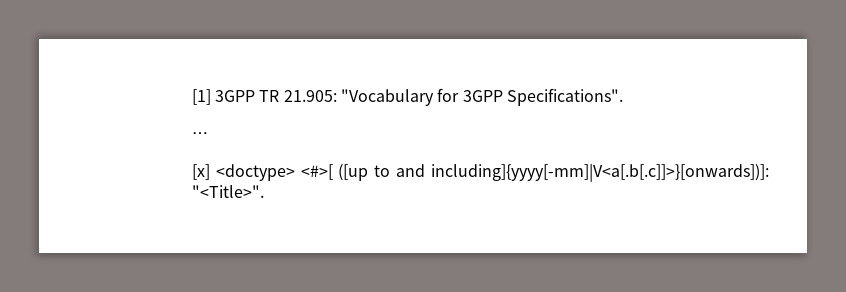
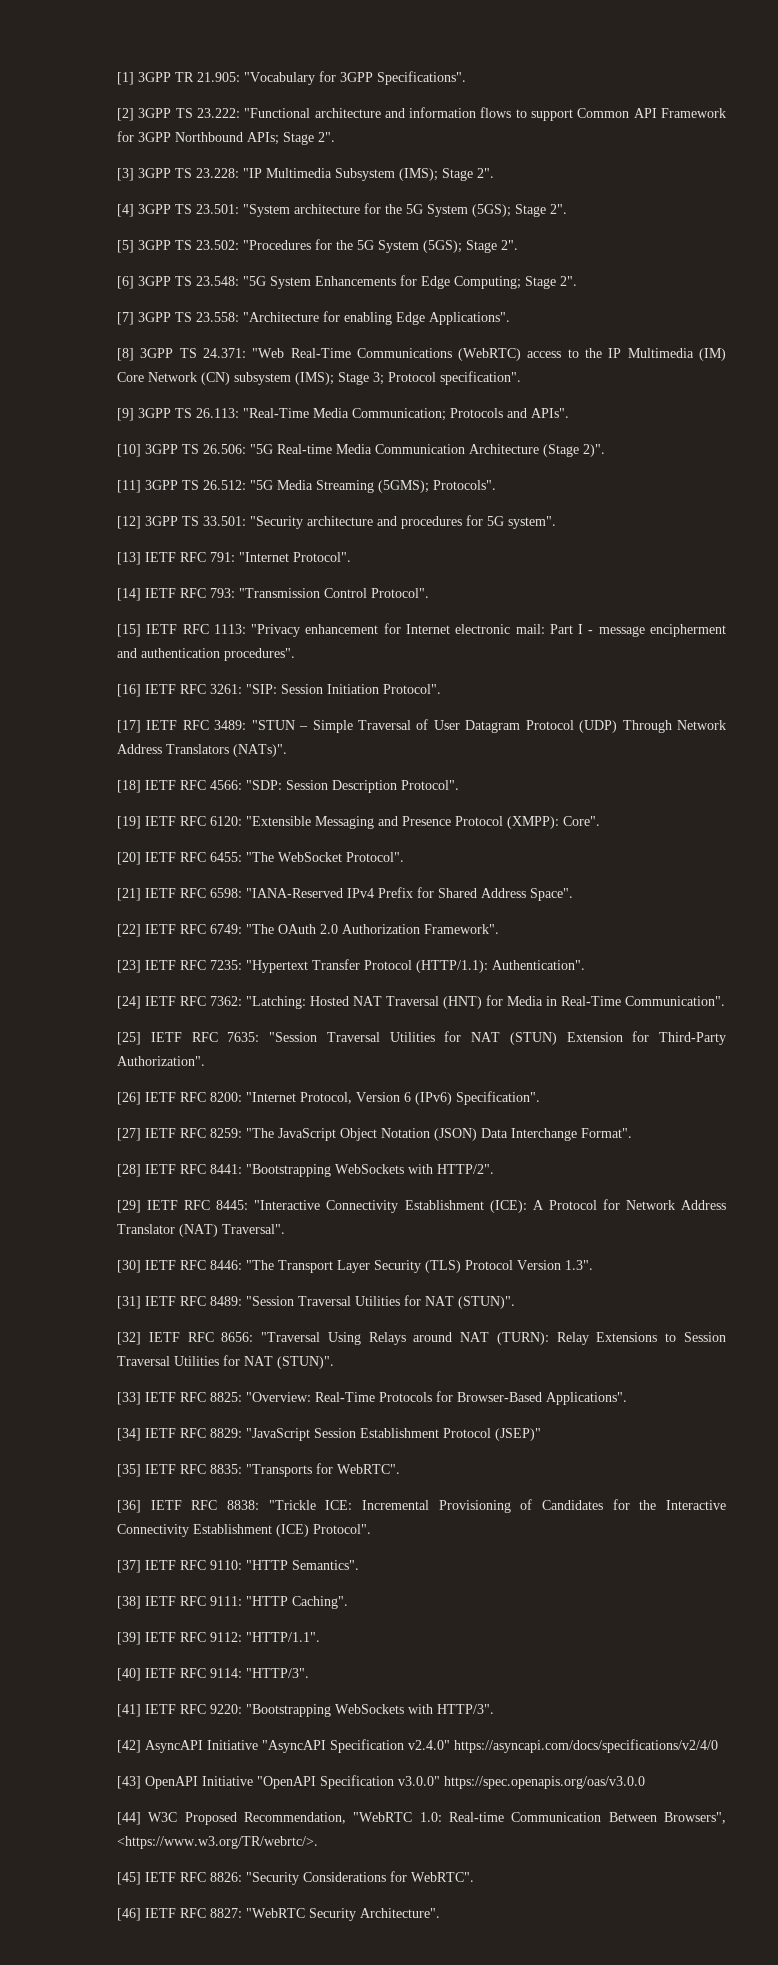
[191,132,208,139] [191,164,769,182] [191,185,264,198] … // [x] <doctype> <#>[ ([up to and including]{yyyy[-mm]|V<a[.b[.c]]>}[onwards])]: "<Title>". -> [117,107,726,121] [117,131,336,145] [117,168,495,181] [117,203,568,217] [117,239,519,253] [117,275,578,289] [117,311,511,325] [117,348,726,361] [117,371,522,385] [117,408,570,421] [117,444,606,457] [117,480,497,493] [117,515,557,529] [117,552,352,565] [117,588,430,601] [117,623,727,637] [117,648,296,661] [117,684,442,697] [117,719,727,733] [117,744,288,757] [117,780,460,793] [117,816,601,829] [117,852,405,865] [117,887,574,901] [117,924,500,937] [117,959,586,973] [117,995,726,1009] [117,1031,726,1045] [117,1056,206,1066] [117,1091,541,1105] [117,1128,633,1141] [117,1164,495,1177] [117,1199,727,1213] [117,1224,286,1237] [117,1260,594,1273] [117,1295,516,1309] [117,1332,726,1345] [117,1355,335,1369] [117,1391,628,1405] [117,1428,542,1441] [117,1463,401,1477] [117,1499,726,1513] [117,1524,372,1537] [117,1560,360,1573] [117,1596,349,1609] [117,1632,321,1645] [117,1668,310,1681] [117,1704,495,1717] [117,1739,719,1753] [117,1775,646,1789] [117,1812,726,1825] [117,1836,319,1849] [117,1871,475,1885] [117,1908,441,1921] [2] 3GPP TS 23.222: "Functional architecture and information flows to support Common API Framework for 3GPP Northbound APIs; Stage 2". // [3] 3GPP TS 23.228: "IP Multimedia Subsystem (IMS); Stage 2". // [4] 3GPP TS 23.501: "System architecture for the 5G System (5GS); Stage 2". // [5] 3GPP TS 23.502: "Procedures for the 5G System (5GS); Stage 2". // [6] 3GPP TS 23.548: "5G System Enhancements for Edge Computing; Stage 2". // [7] 3GPP TS 23.558: "Architecture for enabling Edge Applications". // [8] 3GPP TS 24.371: "Web Real-Time Communications (WebRTC) access to the IP Multimedia (IM) Core Network (CN) subsystem (IMS); Stage 3; Protocol specification". // [9] 3GPP TS 26.113: "Real-Time Media Communication; Protocols and APIs". // [10] 3GPP TS 26.506: "5G Real-time Media Communication Architecture (Stage 2)". // [11] 3GPP TS 26.512: "5G Media Streaming (5GMS); Protocols". // [12] 3GPP TS 33.501: "Security architecture and procedures for 5G system". // [13] IETF RFC 791: "Internet Protocol". // [14] IETF RFC 793: "Transmission Control Protocol". // [15] IETF RFC 1113: "Privacy enhancement for Internet electronic mail: Part I - message encipherment and authentication procedures". // [16] IETF RFC 3261: "SIP: Session Initiation Protocol". // [17] IETF RFC 3489: "STUN – Simple Traversal of User Datagram Protocol (UDP) Through Network Address Translators (NATs)". // [18] IETF RFC 4566: "SDP: Session Description Protocol". // [19] IETF RFC 6120: "Extensible Messaging and Presence Protocol (XMPP): Core". // [20] IETF RFC 6455: "The WebSocket Protocol". // [21] IETF RFC 6598: "IANA-Reserved IPv4 Prefix for Shared Address Space". // [22] IETF RFC 6749: "The OAuth 2.0 Authorization Framework". // [23] IETF RFC 7235: "Hypertext Transfer Protocol (HTTP/1.1): Authentication". // [24] IETF RFC 7362: "Latching: Hosted NAT Traversal (HNT) for Media in Real-Time Communication". // [25] IETF RFC 7635: "Session Traversal Utilities for NAT (STUN) Extension for Third-Party Authorization". // [26] IETF RFC 8200: "Internet Protocol, Version 6 (IPv6) Specification". // [27] IETF RFC 8259: "The JavaScript Object Notation (JSON) Data Interchange Format". // [28] IETF RFC 8441: "Bootstrapping WebSockets with HTTP/2". // [29] IETF RFC 8445: "Interactive Connectivity Establishment (ICE): A Protocol for Network Address Translator (NAT) Traversal". // [30] IETF RFC 8446: "The Transport Layer Security (TLS) Protocol Version 1.3". // [31] IETF RFC 8489: "Session Traversal Utilities for NAT (STUN)". // [32] IETF RFC 8656: "Traversal Using Relays around NAT (TURN): Relay Extensions to Session Traversal Utilities for NAT (STUN)". // [33] IETF RFC 8825: "Overview: Real-Time Protocols for Browser-Based Applications". // [34] IETF RFC 8829: "JavaScript Session Establishment Protocol (JSEP)" // [35] IETF RFC 8835: "Transports for WebRTC". // [36] IETF RFC 8838: "Trickle ICE: Incremental Provisioning of Candidates for the Interactive Connectivity Establishment (ICE) Protocol". // [37] IETF RFC 9110: "HTTP Semantics". // [38] IETF RFC 9111: "HTTP Caching". // [39] IETF RFC 9112: "HTTP/1.1". // [40] IETF RFC 9114: "HTTP/3". // [41] IETF RFC 9220: "Bootstrapping WebSockets with HTTP/3". // [42] AsyncAPI Initiative "AsyncAPI Specification v2.4.0" https://asyncapi.com/docs/specifications/v2/4/0 // [43] OpenAPI Initiative "OpenAPI Specification v3.0.0" https://spec.openapis.org/oas/v3.0.0 // [44] W3C Proposed Recommendation, "WebRTC 1.0: Real-time Communication Between Browsers", <https://www.w3.org/TR/webrtc/>. // [45] IETF RFC 8826: "Security Considerations for WebRTC". // [46] IETF RFC 8827: "WebRTC Security Architecture".

